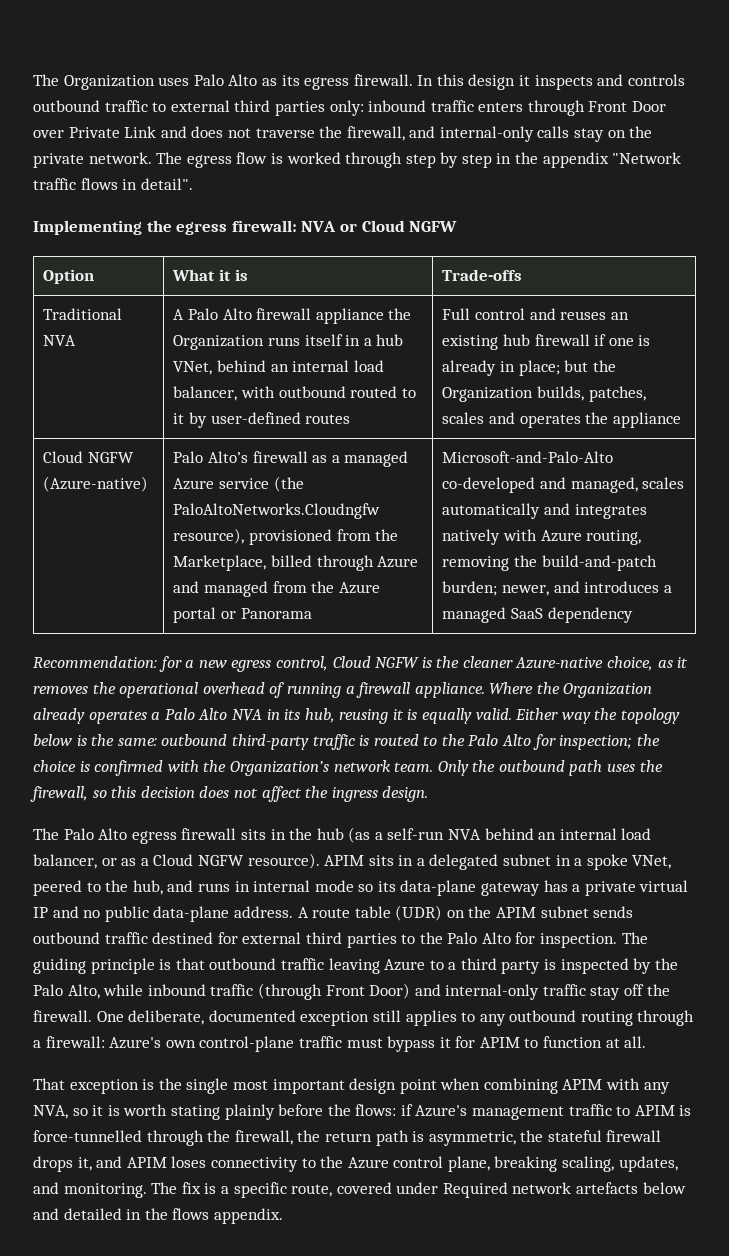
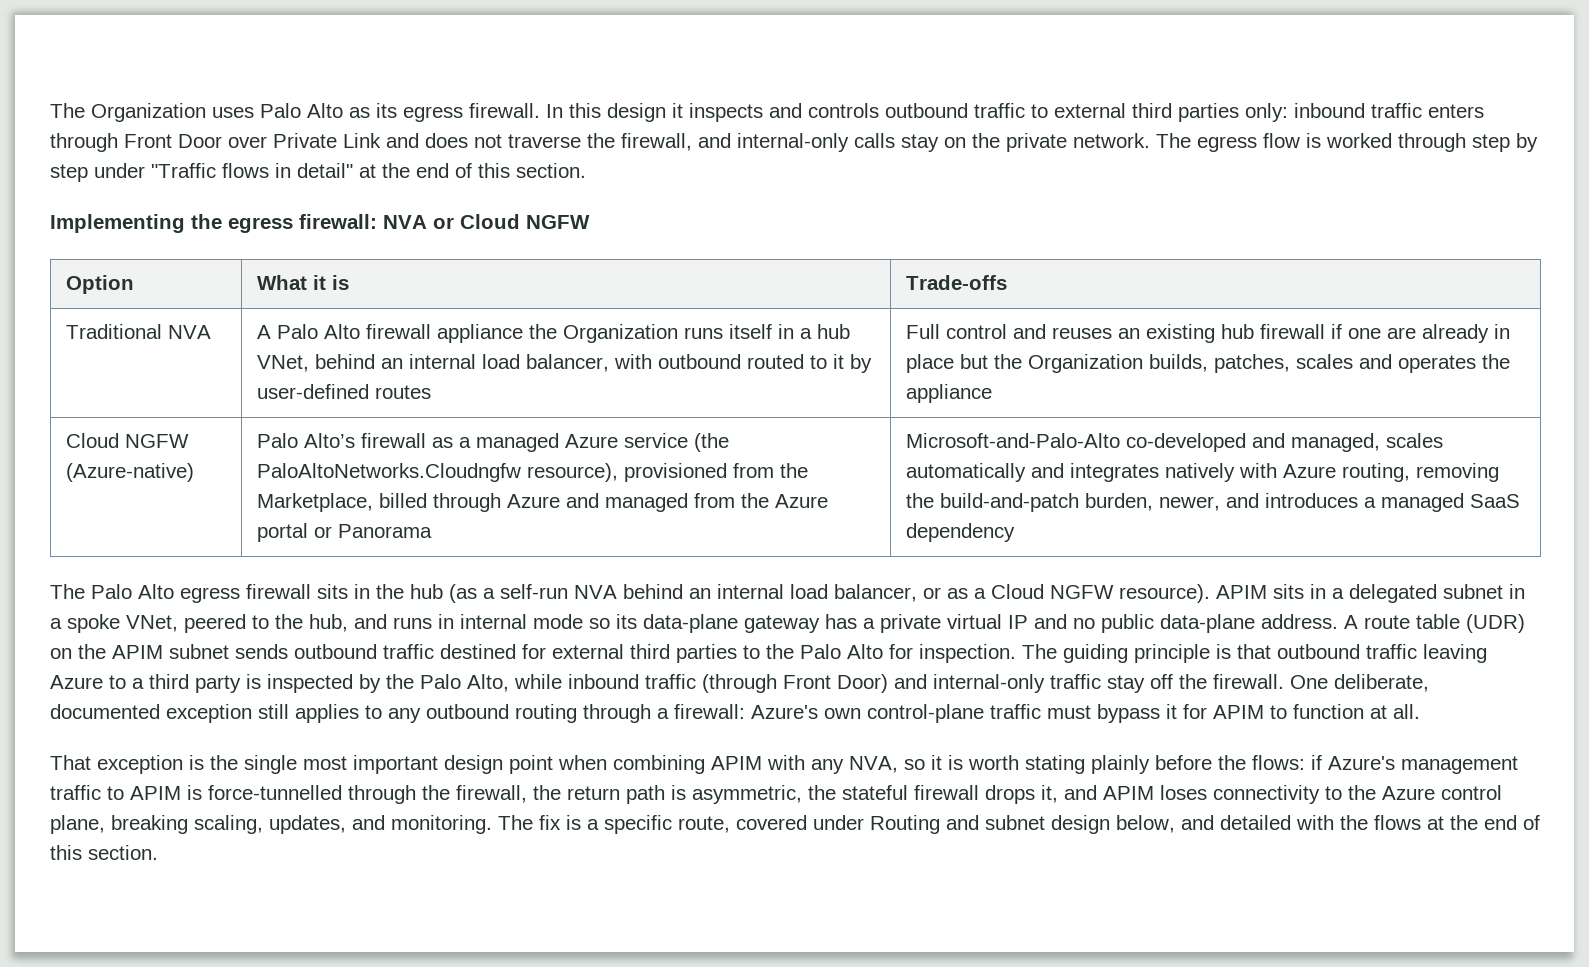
[496,152,682,168] [33,178,193,190] in the appendix "Network traffic flows in detail". -> [94,163,586,178] under "Traffic flows in detail" at the end of this section.
[638,335,651,346] is -> [1387,327,1417,339] are
[518,360,560,376] place; -> [906,354,955,373] place
[442,581,498,596] burden; -> [1085,493,1154,511] burden,
[33,656,689,672] [33,682,653,698] [33,708,681,724] [33,734,660,750] [33,760,663,776] [30,786,429,802] // Recommendation: for a new egress control, Cloud NGFW is the cleaner Azure-native choice, as it removes the operational overhead of running a firewall appliance. Where the Organization already operates a Palo Alto NVA in its hub, reusing it is equally valid. Either way the topology below is the same: outbound third-party traffic is routed to the Palo Alto for inspection; the choice is confirmed with the Organization’s network team. Only the outbound path uses the firewall, so this decision does not affect the ingress design. -> (1016, 532) none
[442,1182,686,1198] Required network artefacts below -> [870,815,1175,834] Routing and subnet design below,
[126,1209,142,1220] in -> [1296,815,1334,830] with
[213,1208,283,1224] appendix. -> [1427,815,1540,830] [50,845,158,860] at the end of this section.

